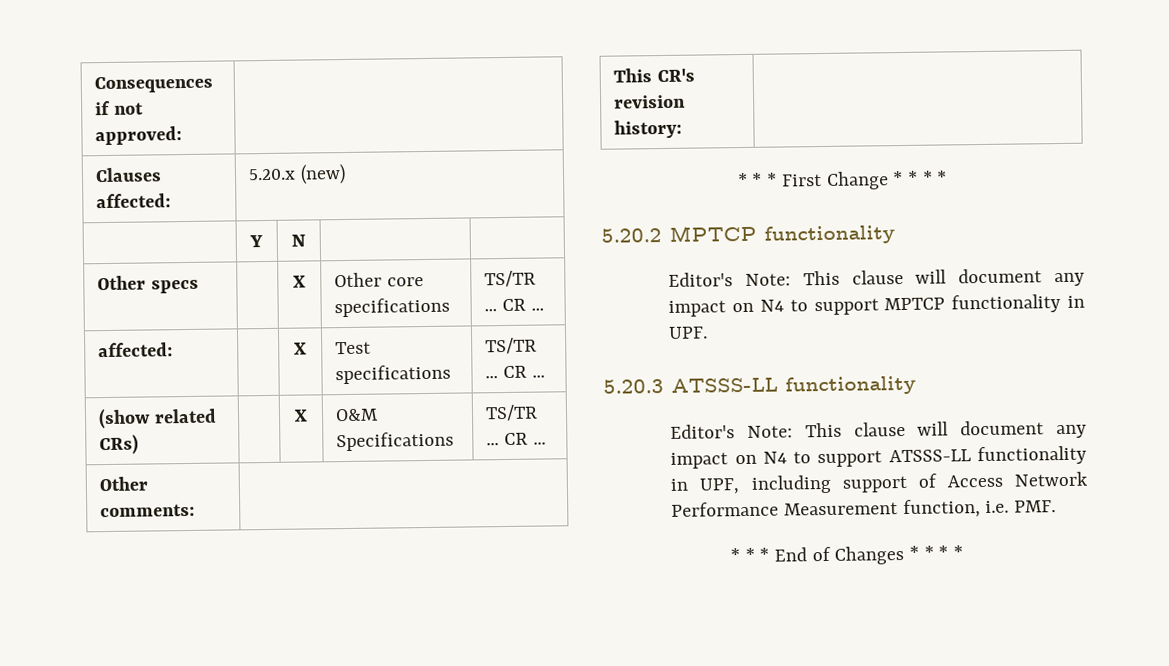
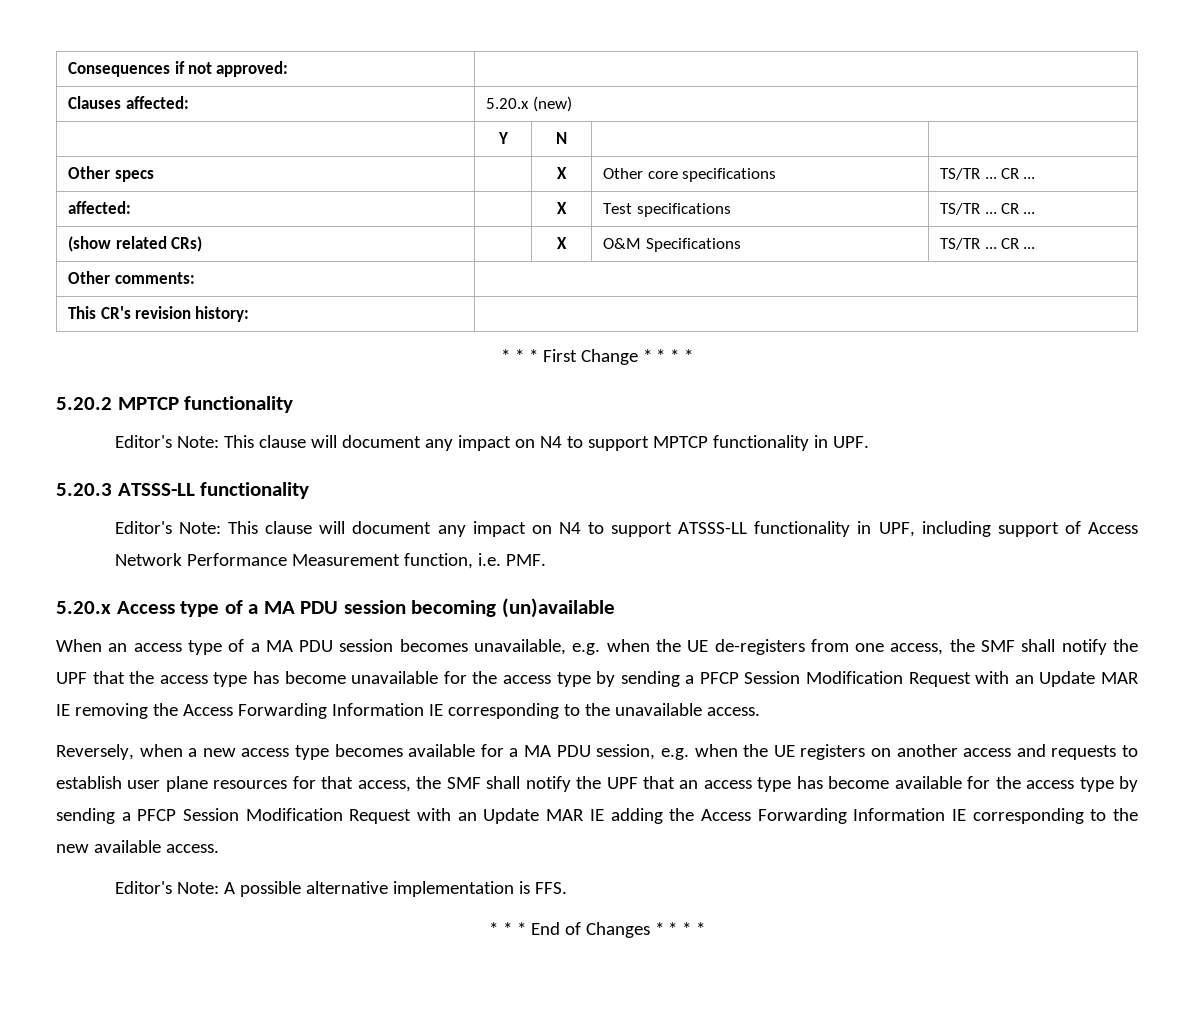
(1057, 506) none -> [56,598,615,618] [56,639,1139,655] [56,671,1139,687] [56,703,760,719] [56,744,1138,760] [56,776,1139,792] [56,808,1139,824] [56,840,219,853] [114,881,567,897] // 5.20.x Access type of a MA PDU session becoming (un)available // When an access type of a MA PDU session becomes unavailable, e.g. when the UE de-registers from one access, the SMF shall notify the UPF that the access type has become unavailable for the access type by sending a PFCP Session Modification Request with an Update MAR IE removing the Access Forwarding Information IE corresponding to the unavailable access. // Reversely, when a new access type becomes available for a MA PDU session, e.g. when the UE registers on another access and requests to establish user plane resources for that access, the SMF shall notify the UPF that an access type has become available for the access type by sending a PFCP Session Modification Request with an Update MAR IE adding the Access Forwarding Information IE corresponding to the new available access. // Editor's Note: A possible alternative implementation is FFS.

